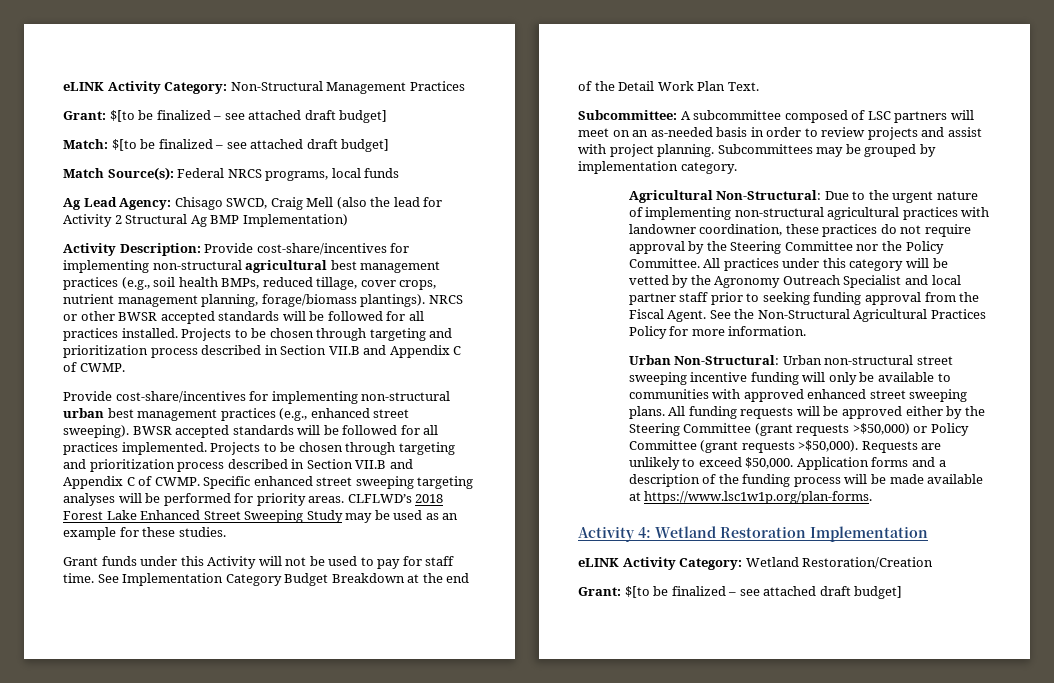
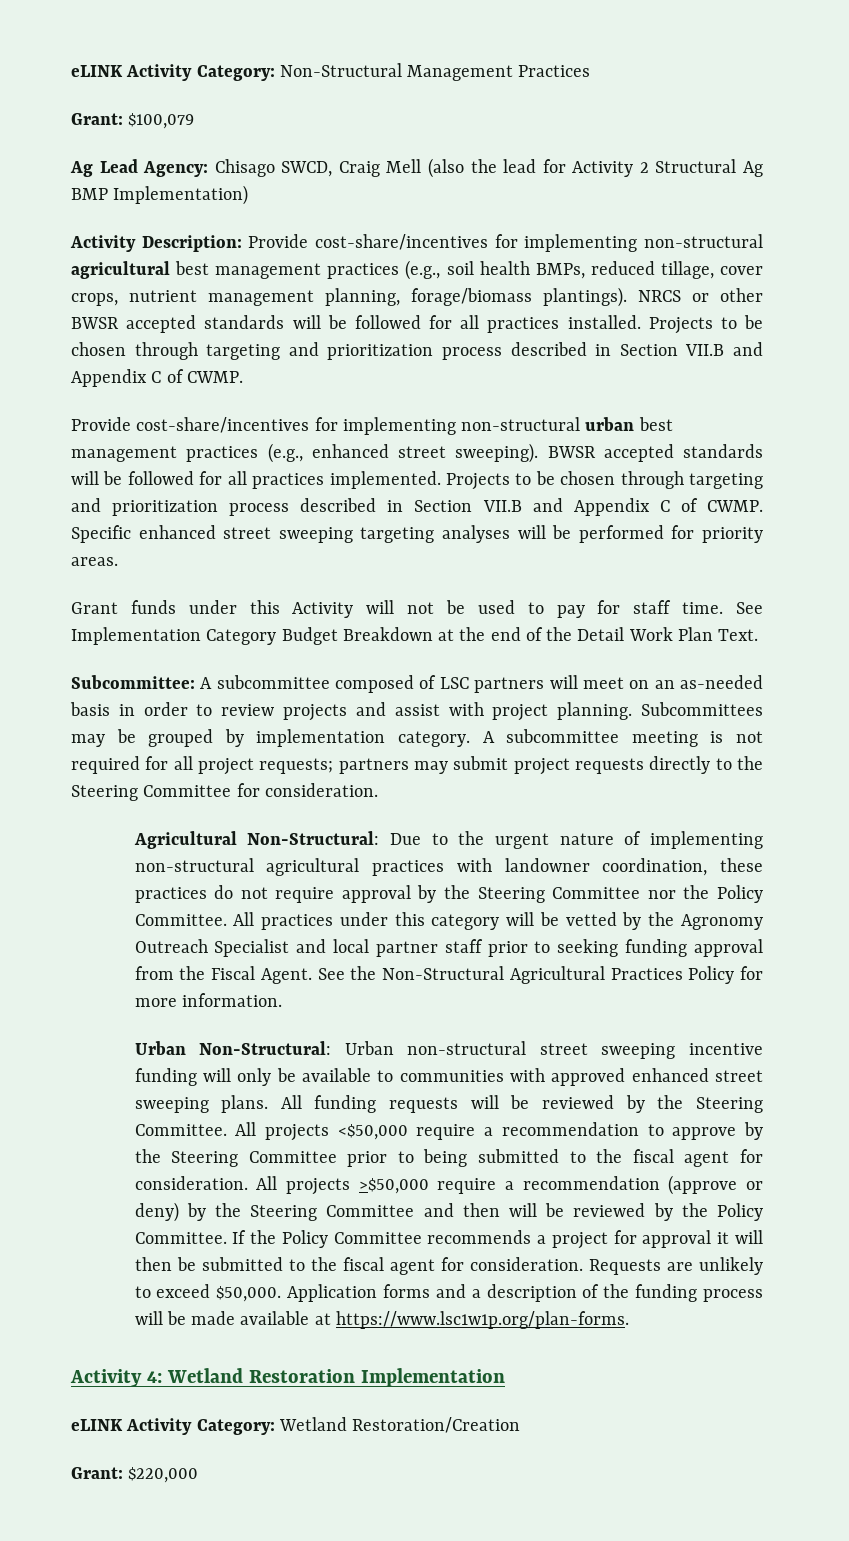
[109,110,388,123] [63,139,390,152] [63,167,400,181] $[to be finalized – see attached draft budget] // Match: $[to be finalized – see attached draft budget] // Match Source(s): Federal NRCS programs, local funds -> [128,113,195,129] $100,079
[347,494,444,503] [63,510,459,523] [63,527,226,540] CLFLWD’s 2018 Forest Lake Enhanced Street Sweeping Study may be used as an example for these studies. -> (118, 561) none
(737, 168) none -> [482,729,764,747] [71,756,763,775] [71,783,378,801] A subcommittee meeting is not required for all project requests; partners may submit project requests directly to the Steering Committee for consideration.
[841,406,985,419] [628,423,969,436] [628,440,859,453] approved either by the Steering Committee (grant requests >$50,000) or Policy Committee (grant requests >$50,000). -> [542,1095,764,1113] [134,1122,764,1141] [134,1149,763,1167] [134,1175,764,1195] [134,1202,763,1222] [134,1230,763,1249] [134,1257,583,1275] reviewed by the Steering Committee. All projects <$50,000 require a recommendation to approve by the Steering Committee prior to being submitted to the fiscal agent for consideration. All projects >$50,000 require a recommendation (approve or deny) by the Steering Committee and then will be reviewed by the Policy Committee. If the Policy Committee recommends a project for approval it will then be submitted to the fiscal agent for consideration.
[624,586,903,599] $[to be finalized – see attached draft budget] -> [128,1467,199,1483] $220,000

